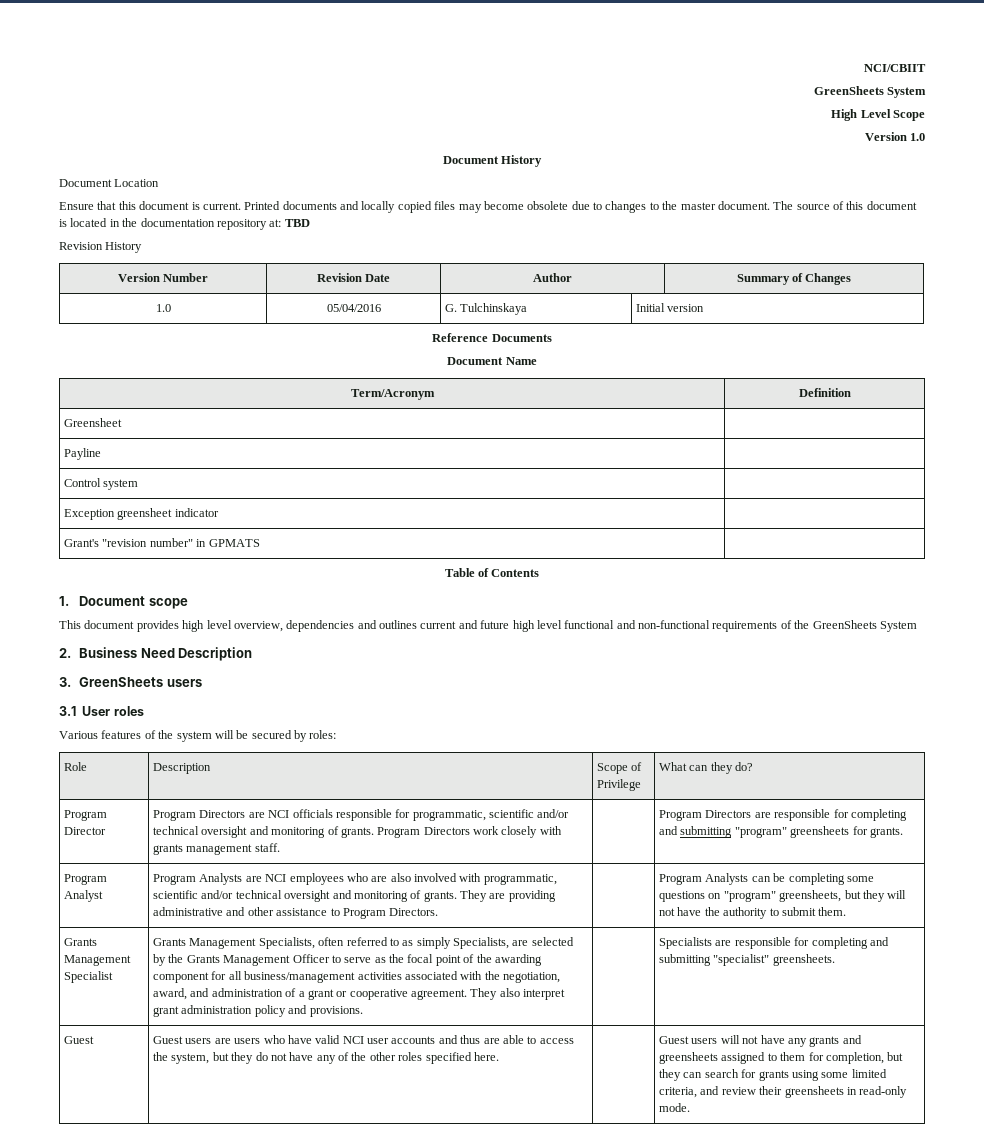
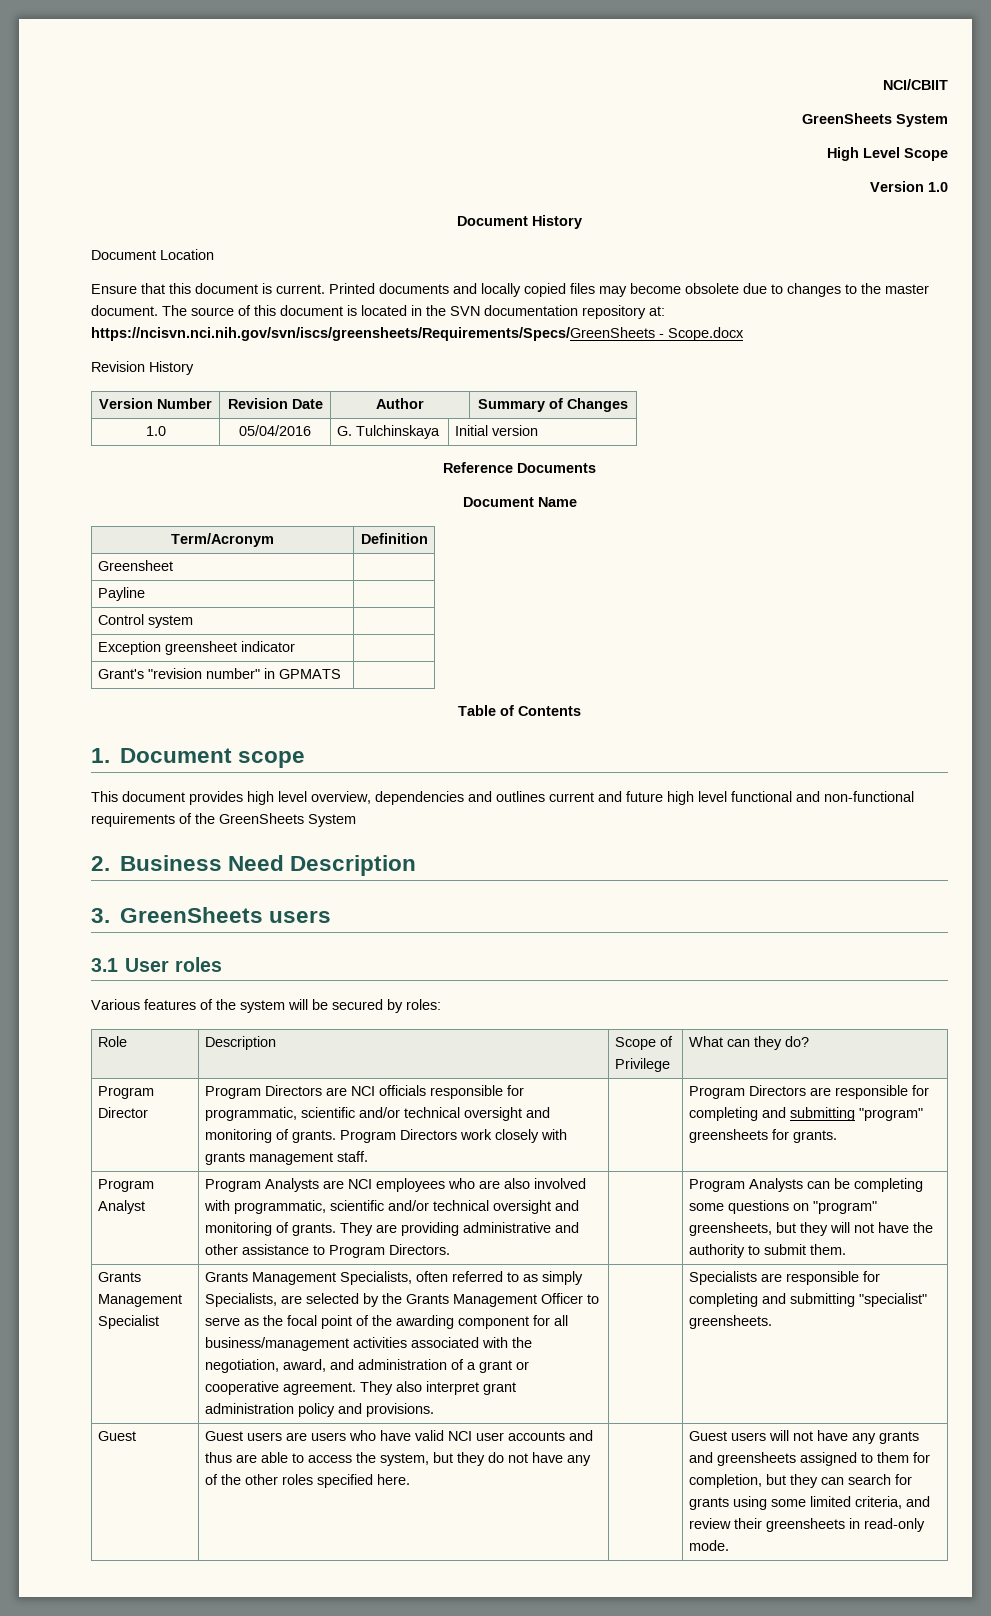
(138, 222) none -> [450,306,480,316] SVN
[284,219,310,227] TBD -> [91,327,744,341] https://ncisvn.nci.nih.gov/svn/iscs/greensheets/Requirements/Specs/GreenSheets - Scope.docx

